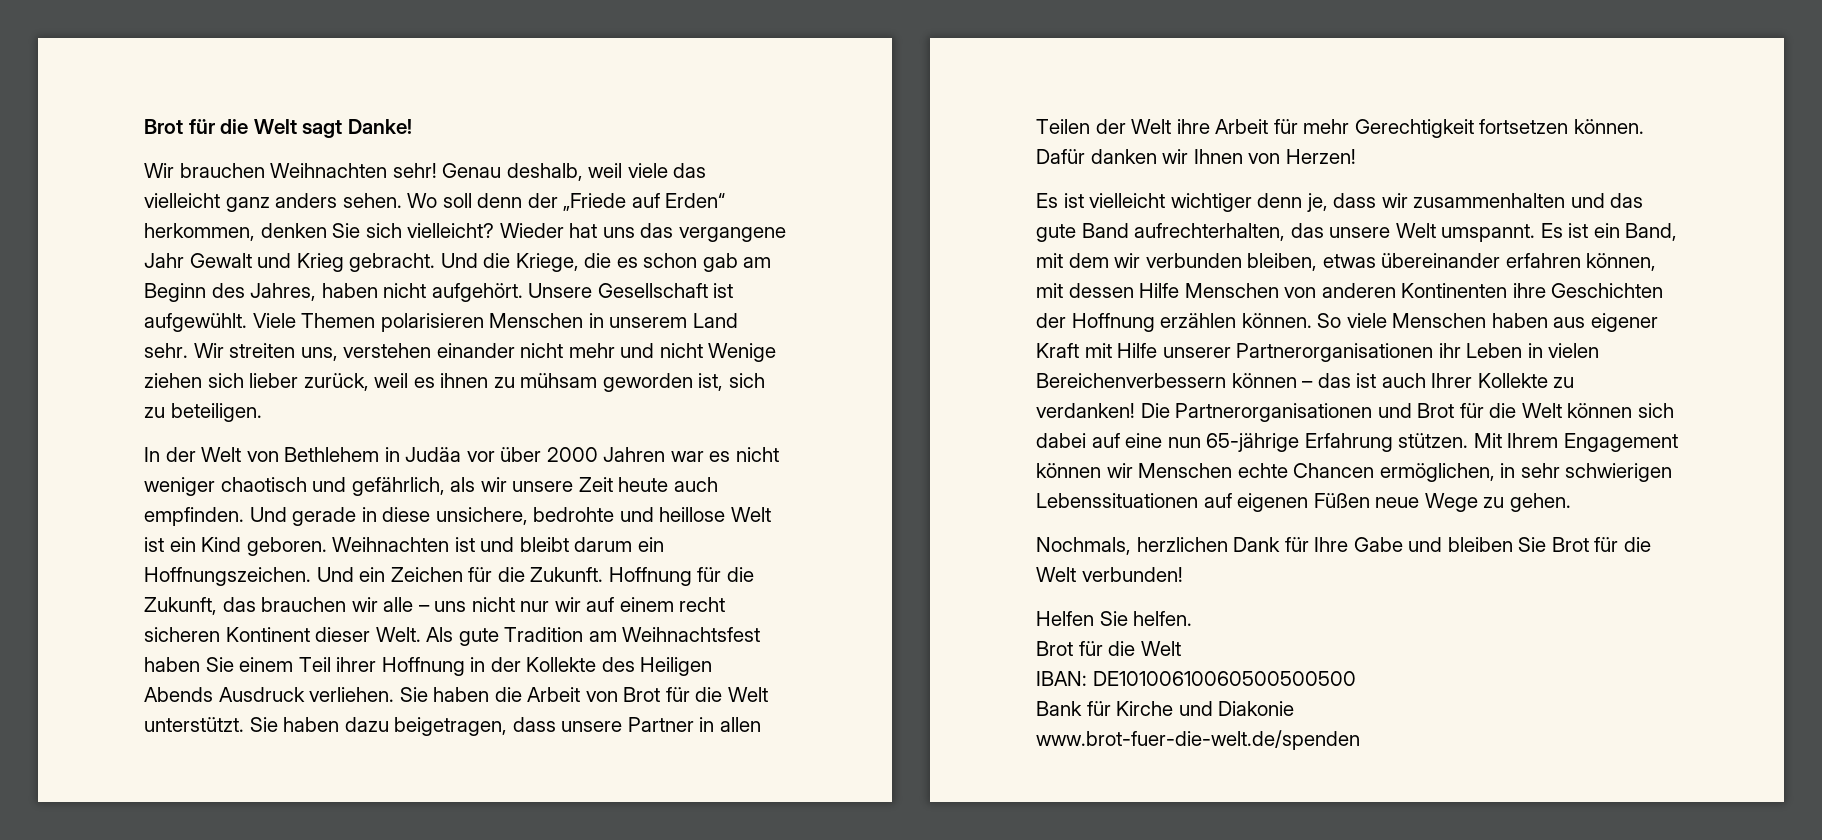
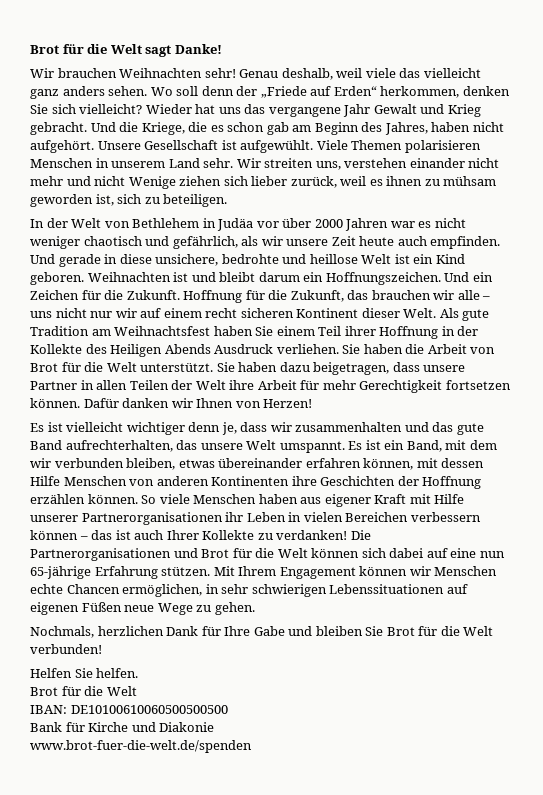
[1036,373,1226,388] Bereichenverbessern -> [345,512,481,522] Bereichen verbessern

